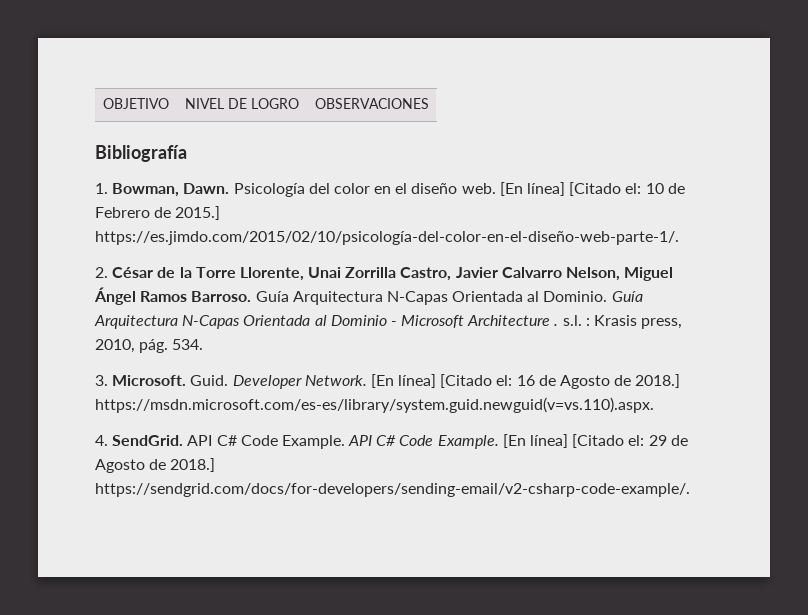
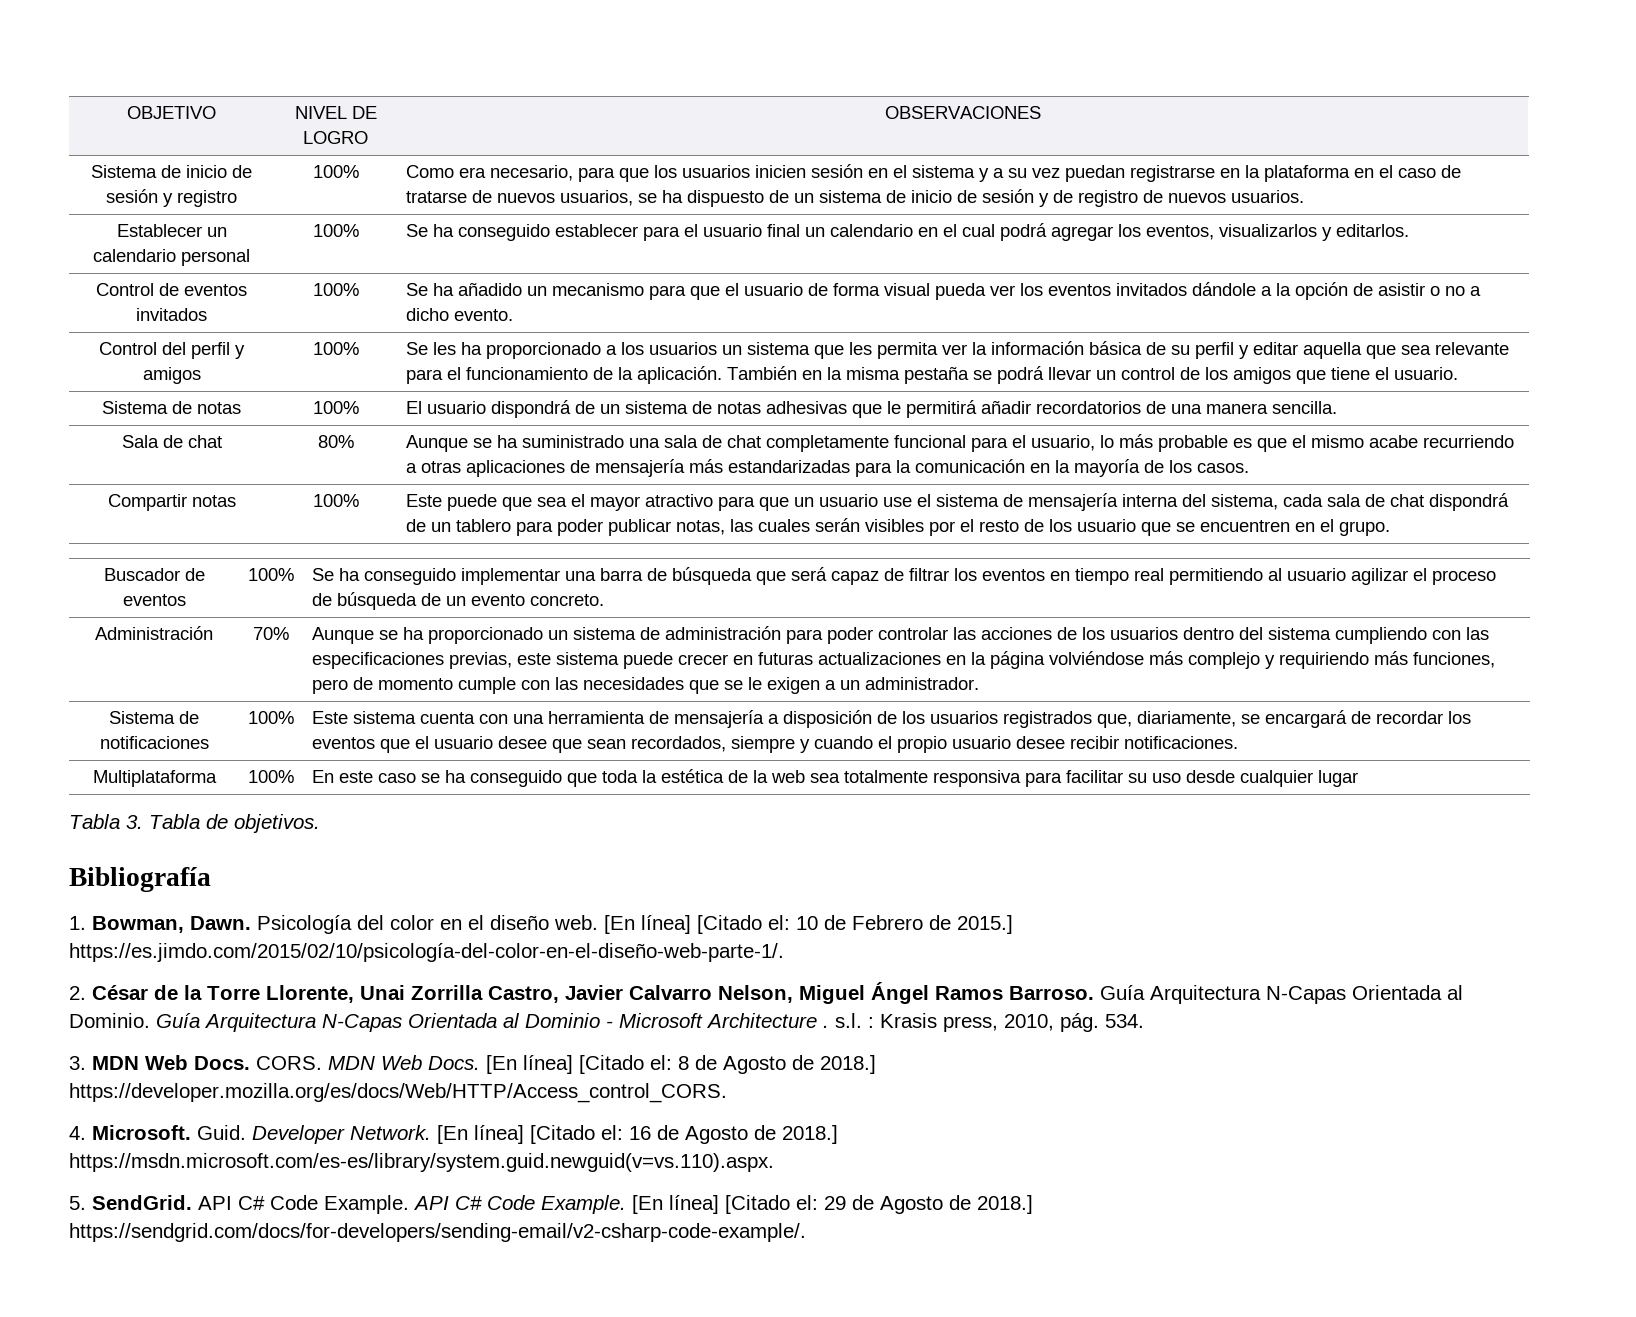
(429, 103) none -> [91,165,252,178] [106,189,237,207] [312,165,359,178] [406,164,1462,182] [406,189,1305,207] [116,224,227,237] [93,249,250,266] [312,224,359,237] [406,223,1410,241] [96,283,247,296] [136,308,207,321] [312,283,359,296] [406,282,1482,300] [406,308,514,321] [99,342,245,359] [142,367,201,384] [312,342,359,355] [406,341,1510,359] [406,366,1459,384] [102,401,241,414] [312,401,359,414] [406,400,1338,418] [121,435,222,448] [317,435,354,448] [406,434,1515,452] [406,459,1250,477] [107,494,236,511] [312,494,359,507] [406,493,1510,511] [406,518,1391,536] [103,568,205,581] [122,594,186,606] [248,568,294,581] [312,567,1497,585] [312,592,605,610] [95,626,213,640] [253,627,289,640] [312,626,1490,644] [312,651,1496,669] [312,677,980,694] [109,711,199,724] [99,736,209,749] [248,711,294,724] [312,710,1472,728] [312,736,1239,753] [92,770,217,787] [248,770,294,783] [312,769,1359,787] [69,814,320,833] // Sistema de inicio de sesión y registro | 100% | Como era necesario, para que los usuarios inicien sesión en el sistema y a su vez puedan registrarse en la plataforma en el caso de tratarse de nuevos usuarios, se ha dispuesto de un sistema de inicio de sesión y de registro de nuevos usuarios. // Establecer un calendario personal | 100% | Se ha conseguido establecer para el usuario final un calendario en el cual podrá agregar los eventos, visualizarlos y editarlos. // Control de eventos invitados | 100% | Se ha añadido un mecanismo para que el usuario de forma visual pueda ver los eventos invitados dándole a la opción de asistir o no a dicho evento. // Control del perfil y amigos | 100% | Se les ha proporcionado a los usuarios un sistema que les permita ver la información básica de su perfil y editar aquella que sea relevante para el funcionamiento de la aplicación. También en la misma pestaña se podrá llevar un control de los amigos que tiene el usuario. // Sistema de notas | 100% | El usuario dispondrá de un sistema de notas adhesivas que le permitirá añadir recordatorios de una manera sencilla. // Sala de chat | 80% | Aunque se ha suministrado una sala de chat completamente funcional para el usuario, lo más probable es que el mismo acabe recurriendo a otras aplicaciones de mensajería más estandarizadas para la comunicación en la mayoría de los casos. // Compartir notas | 100% | Este puede que sea el mayor atractivo para que un usuario use el sistema de mensajería interna del sistema, cada sala de chat dispondrá de un tablero para poder publicar notas, las cuales serán visibles por el resto de los usuario que se encuentren en el grupo. // Buscador de eventos | 100% | Se ha conseguido implementar una barra de búsqueda que será capaz de filtrar los eventos en tiempo real permitiendo al usuario agilizar el proceso de búsqueda de un evento concreto. // Administración | 70% | Aunque se ha proporcionado un sistema de administración para poder controlar las acciones de los usuarios dentro del sistema cumpliendo con las especificaciones previas, este sistema puede crecer en futuras actualizaciones en la página volviéndose más complejo y requiriendo más funciones, pero de momento cumple con las necesidades que se le exigen a un administrador. // Sistema de notificaciones | 100% | Este sistema cuenta con una herramienta de mensajería a disposición de los usuarios registrados que, diariamente, se encargará de recordar los eventos que el usuario desee que sean recordados, siempre y cuando el propio usuario desee recibir notificaciones. // Multiplataforma | 100% | En este caso se ha conseguido que toda la estética de la web sea totalmente responsiva para facilitar su uso desde cualquier lugar // Tabla 3. Tabla de objetivos.
(108, 380) none -> [92,1055,876,1074] [69,1083,727,1103] [69,1126,86,1140] MDN Web Docs. CORS. MDN Web Docs. [En línea] [Citado el: 8 de Agosto de 2018.] https://developer.mozilla.org/es/docs/Web/HTTP/Access_control_CORS. // 4.
[95,435,108,446] 4. -> [69,1196,86,1210] 5.

